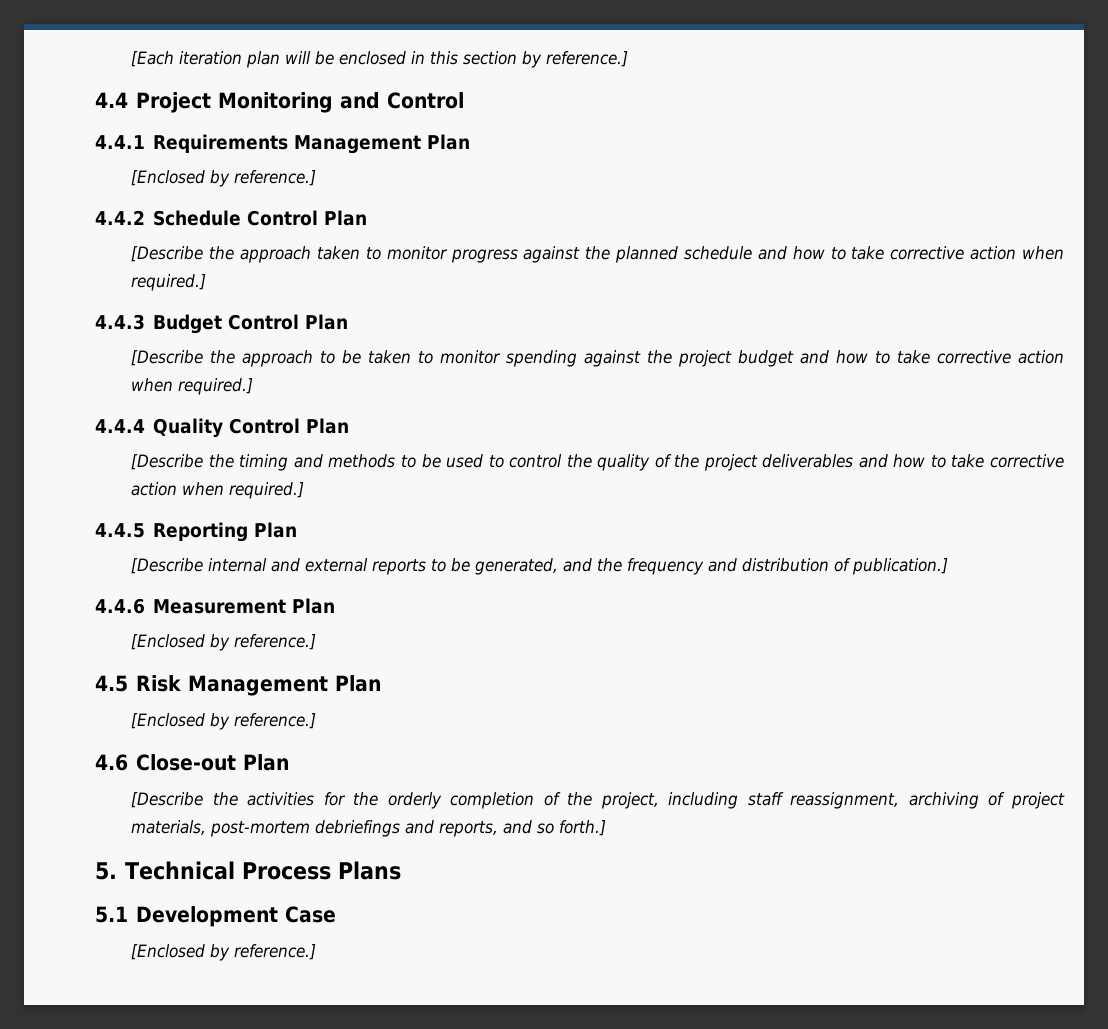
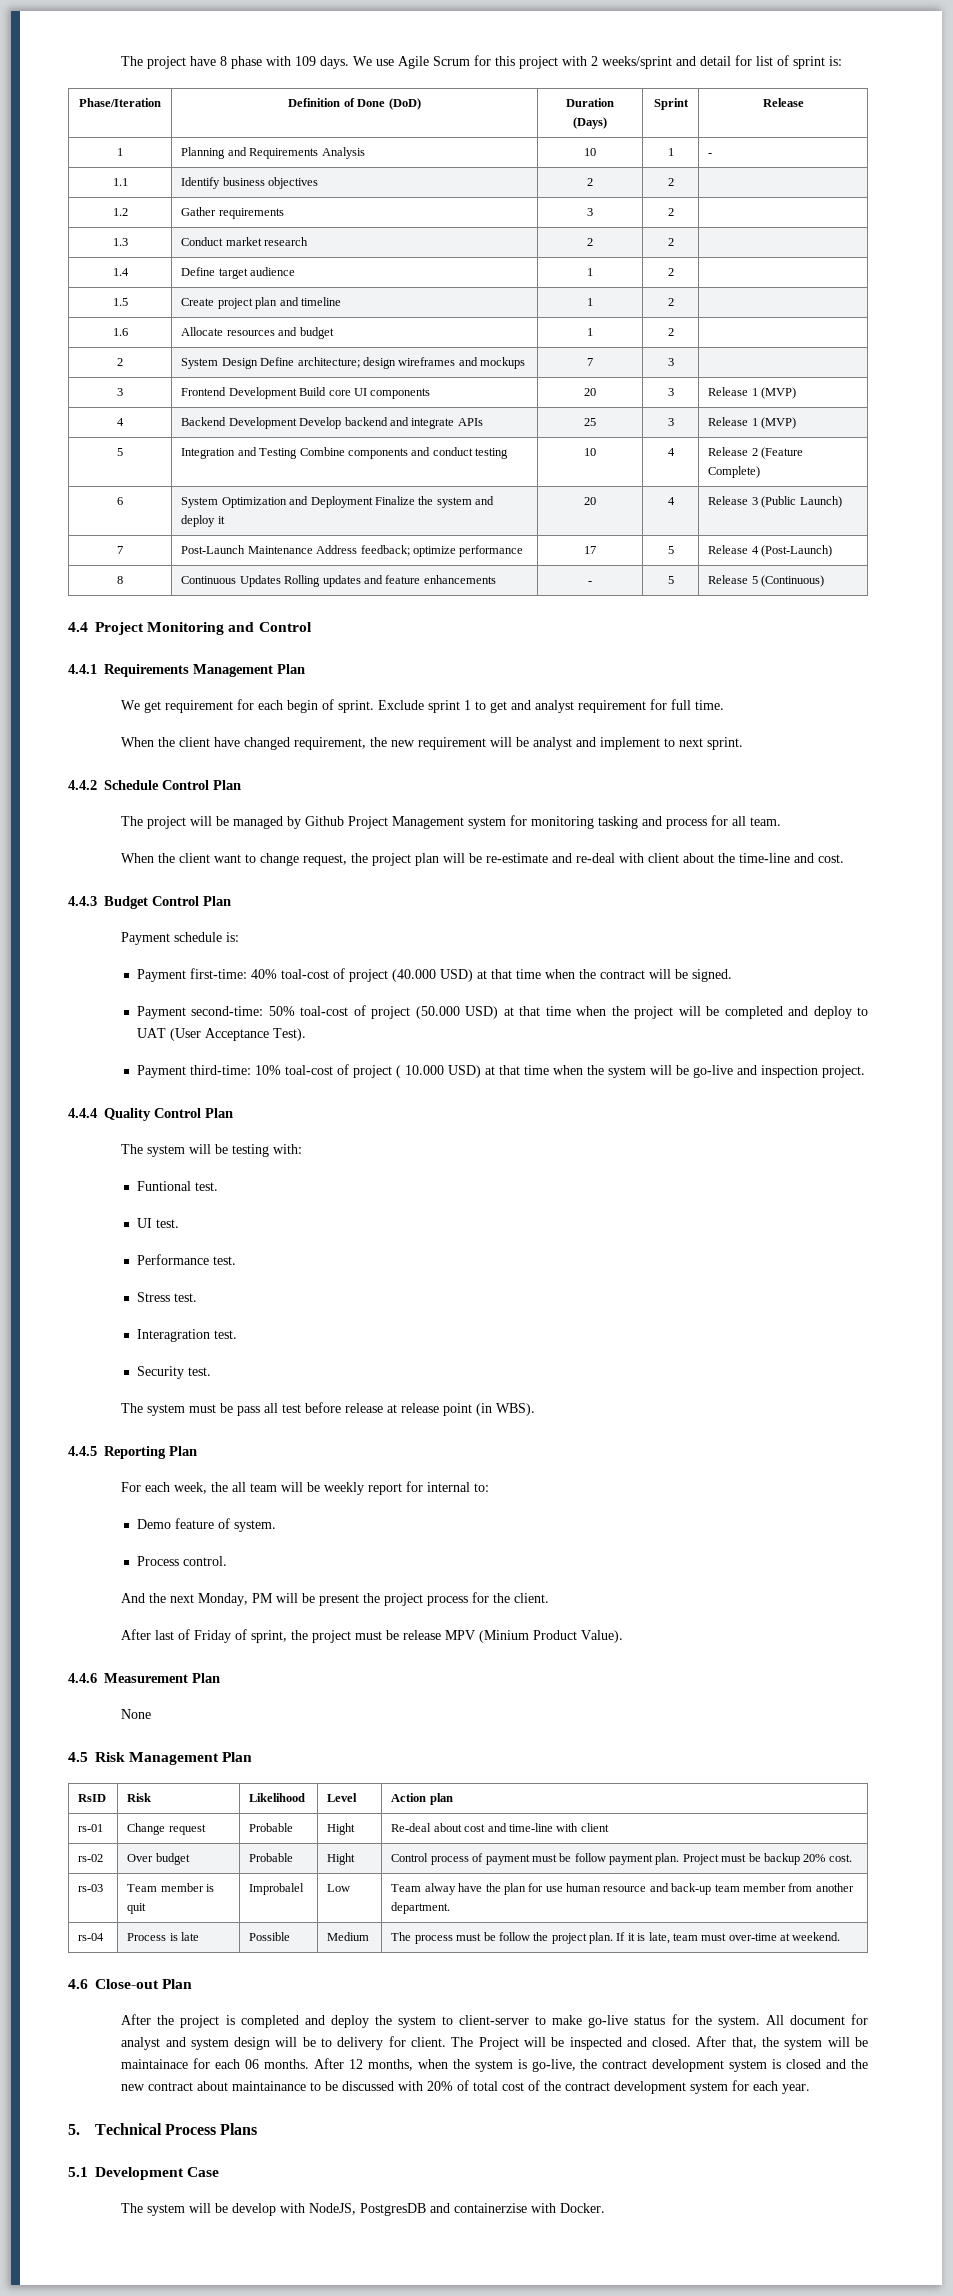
[131,51,629,68] [Each iteration plan will be enclosed in this section by reference.] -> [121,55,843,69] [79,98,161,107] [288,98,421,110] [566,98,614,107] [573,117,607,129] [653,98,689,110] [762,98,804,107] [117,148,123,156] [181,147,365,159] [584,148,596,156] [667,148,674,156] [708,153,713,156] [112,178,128,186] [181,177,319,189] [587,178,593,186] [667,178,674,186] [112,208,128,216] [181,207,284,219] [587,208,593,216] [667,208,674,216] [112,238,128,246] [181,237,309,246] [587,238,593,246] [667,238,674,246] [112,268,129,276] [181,267,296,279] [587,268,593,276] [667,268,674,276] [112,298,128,306] [181,297,341,309] [587,298,593,306] [667,298,674,306] [112,328,128,336] [181,327,334,339] [587,328,593,336] [667,328,674,336] [117,358,123,366] [181,357,526,369] [587,358,593,366] [667,358,674,366] [117,388,123,396] [181,387,431,399] [584,388,596,396] [667,388,674,396] [708,387,797,399] [117,418,124,426] [181,417,483,429] [584,418,596,426] [667,418,674,426] [708,417,797,429] [117,448,123,456] [181,447,509,459] [584,448,596,456] [667,448,675,456] [708,447,804,459] [708,466,761,478] [117,497,123,505] [181,496,495,508] [181,515,225,527] [584,497,596,505] [667,497,675,505] [708,496,842,508] [117,546,123,554] [181,545,524,557] [584,546,596,554] [667,546,674,554] [708,545,833,557] [117,576,123,584] [181,575,496,587] [588,581,592,584] [667,576,674,584] [708,575,825,587] The project have 8 phase with 109 days. We use Agile Scrum for this project with 2 weeks/sprint and detail for list of sprint is: // Phase/Iteration | Definition of Done (DoD) | Duration (Days) | Sprint | Release // 1 | Planning and Requirements Analysis | 10 | 1 | - // 1.1 | Identify business objectives | 2 | 2 | // 1.2 | Gather requirements | 3 | 2 | // 1.3 | Conduct market research | 2 | 2 | // 1.4 | Define target audience | 1 | 2 | // 1.5 | Create project plan and timeline | 1 | 2 | // 1.6 | Allocate resources and budget | 1 | 2 | // 2 | System Design Define architecture; design wireframes and mockups | 7 | 3 | // 3 | Frontend Development Build core UI components | 20 | 3 | Release 1 (MVP) // 4 | Backend Development Develop backend and integrate APIs | 25 | 3 | Release 1 (MVP) // 5 | Integration and Testing Combine components and conduct testing | 10 | 4 | Release 2 (Feature Complete) // 6 | System Optimization and Deployment Finalize the system and deploy it | 20 | 4 | Release 3 (Public Launch) // 7 | Post-Launch Maintenance Address feedback; optimize performance | 17 | 5 | Release 4 (Post-Launch) // 8 | Continuous Updates Rolling updates and feature enhancements | - | 5 | Release 5 (Continuous)
[131,170,317,187] [95,210,368,226] [131,246,1065,263] [131,274,207,291] [95,314,349,334] [131,350,1065,367] [131,378,254,395] [95,418,350,438] [131,454,1064,471] [131,482,305,499] [95,522,298,542] [131,558,949,575] [Enclosed by reference.] // 4.4.2 Schedule Control Plan // [Describe the approach taken to monitor progress against the planned schedule and how to take corrective action when required.] // 4.4.3 Budget Control Plan // [Describe the approach to be taken to monitor spending against the project budget and how to take corrective action when required.] // 4.4.4 Quality Control Plan // [Describe the timing and methods to be used to control the quality of the project deliverables and how to take corrective action when required.] // 4.4.5 Reporting Plan // [Describe internal and external reports to be generated, and the frequency and distribution of publication.] -> [121,699,725,713] [121,737,744,750] [68,780,241,790] [121,815,782,829] [121,853,845,866] [68,896,231,909] [121,932,240,945] [136,968,732,982] [136,1005,868,1019] [136,1028,306,1041] [136,1064,865,1078] [68,1108,233,1121] [121,1144,303,1157] [136,1181,218,1191] [136,1218,179,1228] [136,1254,236,1265] [136,1292,197,1302] [136,1329,237,1342] [136,1366,211,1379] [121,1402,536,1416] [68,1446,197,1459] [121,1481,490,1495] [136,1518,276,1532] [136,1556,227,1566] [121,1592,550,1606] [121,1629,624,1643] We get requirement for each begin of sprint. Exclude sprint 1 to get and analyst requirement for full time. // When the client have changed requirement, the new requirement will be analyst and implement to next sprint. // 4.4.2 Schedule Control Plan // The project will be managed by Github Project Management system for monitoring tasking and process for all team. // When the client want to change request, the project plan will be re-estimate and re-deal with client about the time-line and cost. // 4.4.3 Budget Control Plan // Payment schedule is: // Payment first-time: 40% toal-cost of project (40.000 USD) at that time when the contract will be signed. // Payment second-time: 50% toal-cost of project (50.000 USD) at that time when the project will be completed and deploy to UAT (User Acceptance Test). // Payment third-time: 10% toal-cost of project ( 10.000 USD) at that time when the system will be go-live and inspection project. // 4.4.4 Quality Control Plan // The system will be testing with: // Funtional test. // UI test. // Performance test. // Stress test. // Interagration test. // Security test. // The system must be pass all test before release at release point (in WBS). // 4.4.5 Reporting Plan // For each week, the all team will be weekly report for internal to: // Demo feature of system. // Process control. // And the next Monday, PM will be present the project process for the client. // After last of Friday of sprint, the project must be release MPV (Minium Product Value).
[131,634,317,651] // [Enclosed by reference.] -> [121,1709,152,1719] // None
[131,713,317,730] [95,754,290,771] [131,792,1065,809] [131,820,607,837] // [Enclosed by reference.] // 4.6 Close-out Plan // [Describe the activities for the orderly completion of the project, including staff reassignment, archiving of project materials, post-mortem debriefings and reports, and so forth.] -> [78,1794,107,1802] [127,1793,152,1802] [249,1793,306,1802] [327,1793,358,1802] [391,1793,453,1805] [78,1824,104,1832] [127,1823,206,1835] [249,1823,294,1832] [327,1823,356,1835] [391,1823,609,1832] [78,1854,104,1862] [127,1853,190,1865] [249,1853,294,1862] [327,1853,356,1865] [391,1853,852,1865] [78,1884,104,1892] [127,1883,215,1892] [127,1903,147,1914] [249,1883,305,1895] [327,1884,351,1892] [391,1883,854,1895] [391,1902,451,1914] [78,1933,105,1941] [127,1932,200,1941] [249,1932,291,1941] [327,1932,370,1941] [391,1932,841,1944] [68,1979,193,1989] [121,2014,869,2028] [121,2036,869,2050] [121,2058,868,2072] [121,2080,811,2094] // RsID | Risk | Likelihood | Level | Action plan // rs-01 | Change request | Probable | Hight | Re-deal about cost and time-line with client // rs-02 | Over budget | Probable | Hight | Control process of payment must be follow payment plan. Project must be backup 20% cost. // rs-03 | Team member is quit | Improbalel | Low | Team alway have the plan for use human resource and back-up team member from another department. // rs-04 | Process is late | Possible | Medium | The process must be follow the project plan. If it is late, team must over-time at weekend. // 4.6 Close-out Plan // After the project is completed and deploy the system to client-server to make go-live status for the system. All document for analyst and system design will be to delivery for client. The Project will be inspected and closed. After that, the system will be maintainace for each 06 months. After 12 months, when the system is go-live, the contract development system is closed and the new contract about maintainance to be discussed with 20% of total cost of the contract development system for each year.
[131,944,317,961] [Enclosed by reference.] -> [121,2203,606,2216] The system will be develop with NodeJS, PostgresDB and containerzise with Docker.

